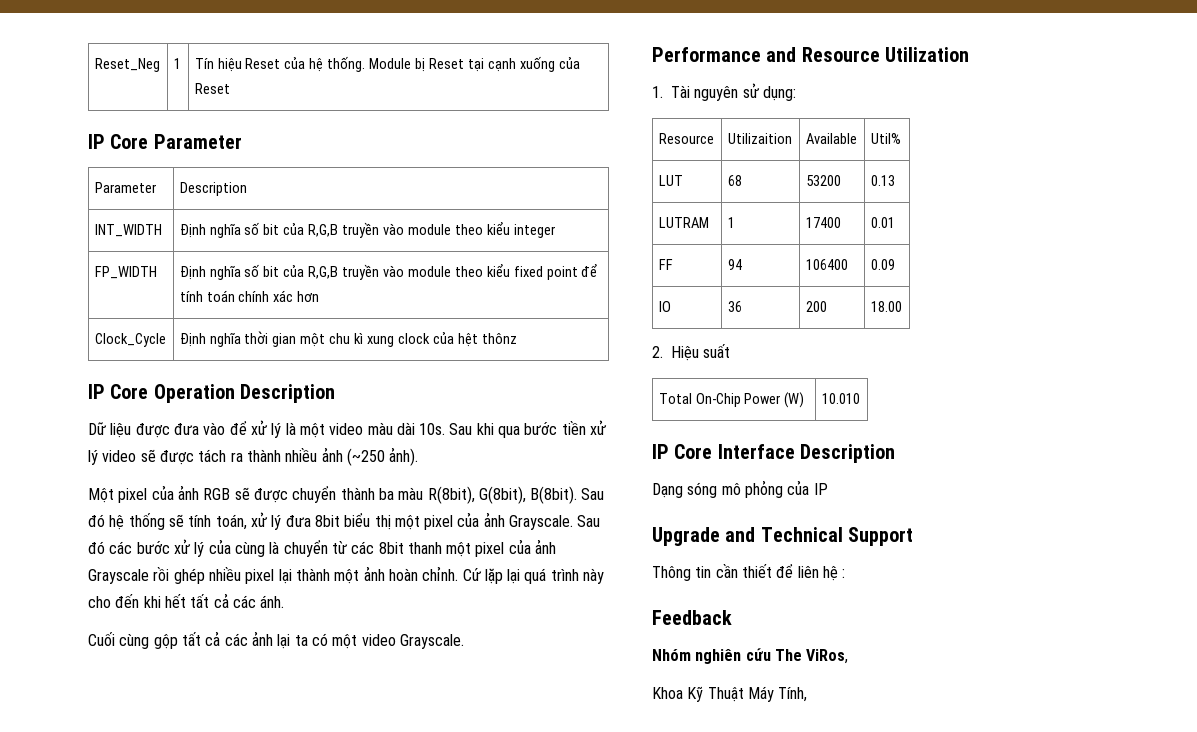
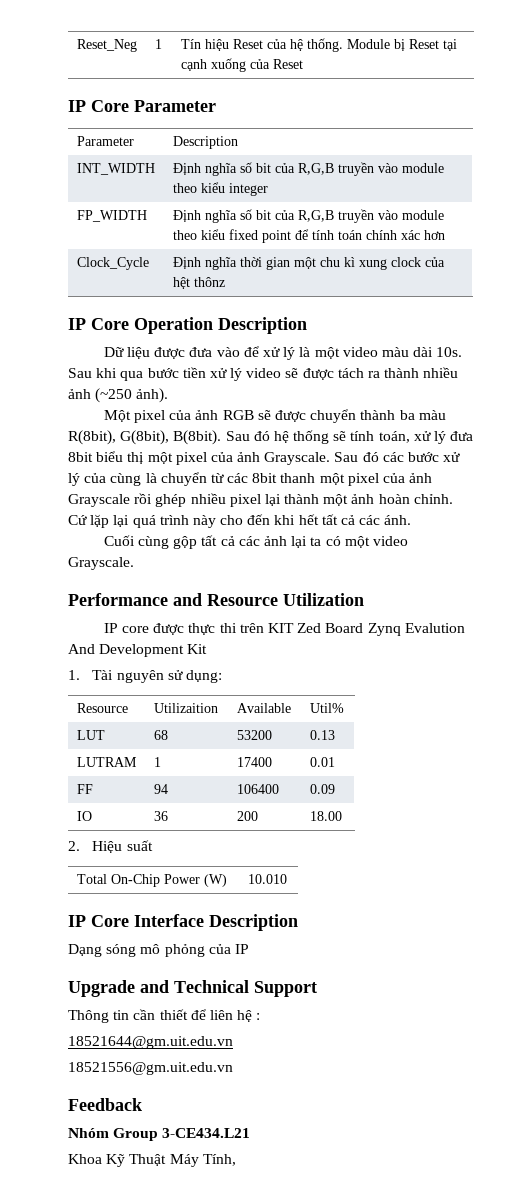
(970, 54) none -> [103,623,465,636] [68,644,208,657] // IP core được thực thi trên KIT Zed Board Zynq Evalution And Development Kit
(846, 573) none -> [68,1036,233,1049] [68,1062,233,1075] // 18521644@gm.uit.edu.vn // 18521556@gm.uit.edu.vn
[695,648,849,664] nghiên cứu The ViRos, -> [113,1128,251,1141] Group 3-CE434.L21

